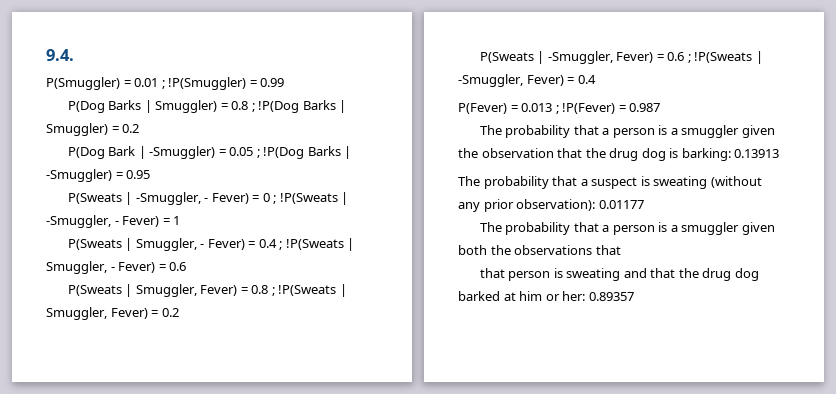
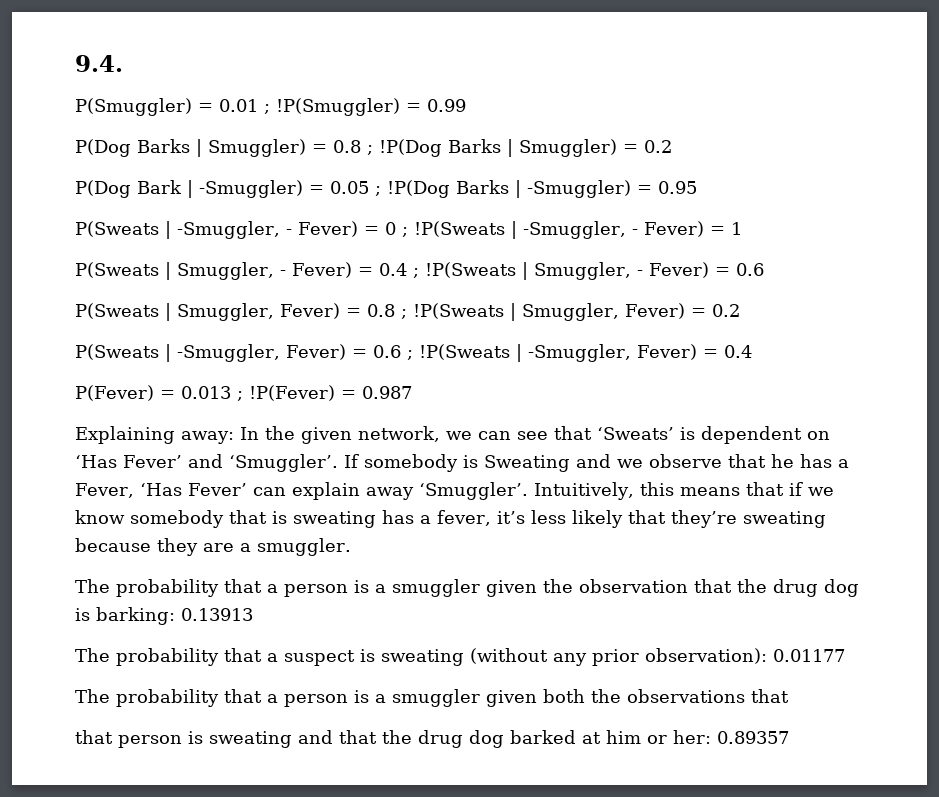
(661, 107) none -> [75,426,830,444] [75,454,849,472] [75,482,834,500] [75,510,826,528] [75,538,351,556] // Explaining away: In the given network, we can see that ‘Sweats’ is dependent on ‘Has Fever’ and ‘Smuggler’. If somebody is Sweating and we observe that he has a Fever, ‘Has Fever’ can explain away ‘Smuggler’. Intuitively, this means that if we know somebody that is sweating has a fever, it’s less likely that they’re sweating because they are a smuggler.

